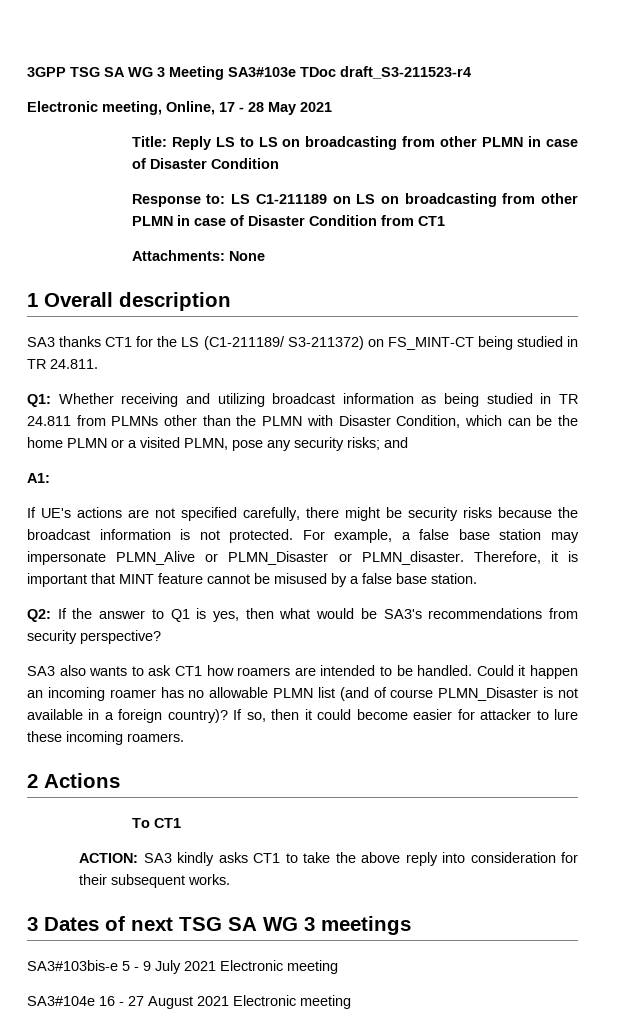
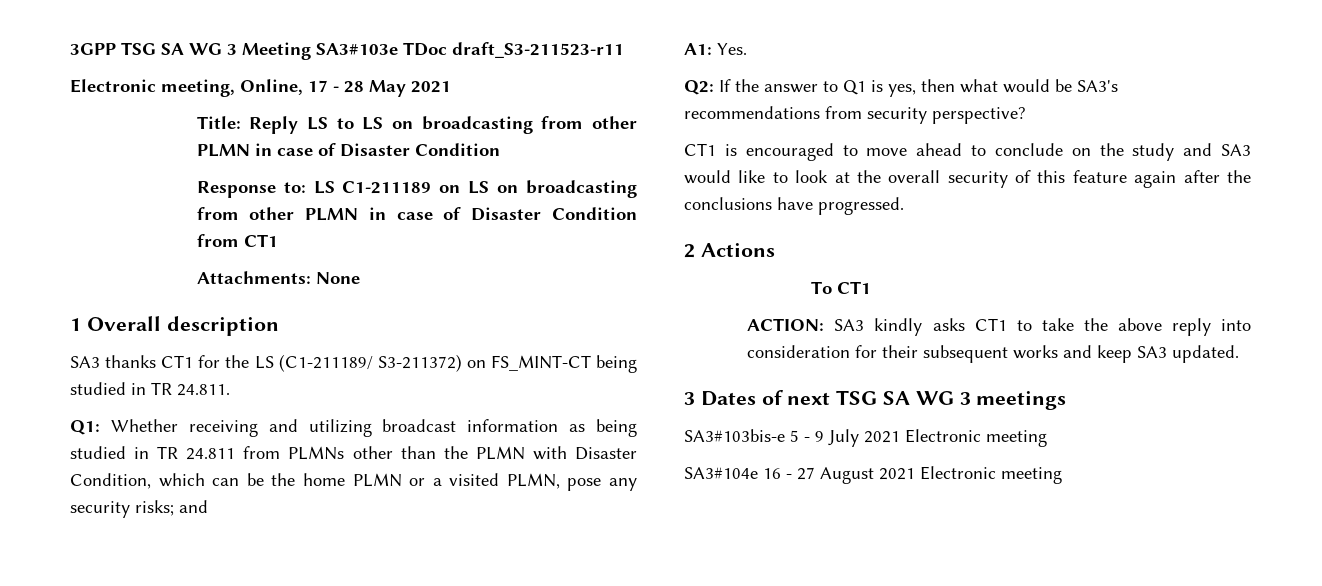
[340,66,471,79] draft_S3-211523-r4 -> [452,42,624,58] draft_S3-211523-r11
[27,507,578,521] [27,529,580,543] [27,551,578,565] [27,573,477,587] // If UE's actions are not specified carefully, there might be security risks because the broadcast information is not protected. For example, a false base station may impersonate PLMN_Alive or PLMN_Disaster or PLMN_disaster. Therefore, it is important that MINT feature cannot be misused by a false base station. -> [717,43,747,55] Yes.
[27,665,579,679] [27,687,578,701] [27,709,578,723] [27,731,184,745] SA3 also wants to ask CT1 how roamers are intended to be handled. Could it happen an incoming roamer has no allowable PLMN list (and of course PLMN_Disaster is not available in a foreign country)? If so, then it could become easier for attacker to lure these incoming roamers. -> [684,143,1251,161] [684,170,1251,188] [684,197,904,215] CT1 is encouraged to move ahead to conclude on the study and SA3 would like to look at the overall security of this feature again after the conclusions have progressed.
[188,874,231,885] works. -> [1013,345,1240,363] works and keep SA3 updated.

